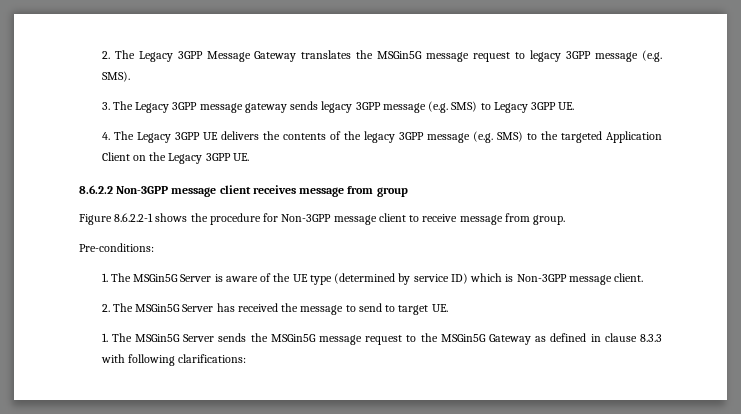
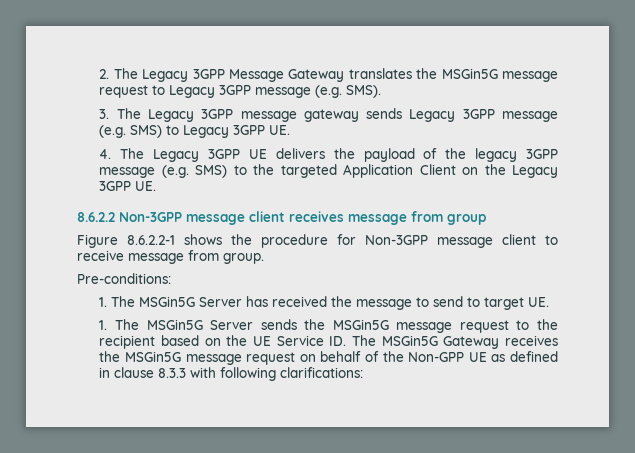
[530,50,562,62] legacy -> [169,85,216,98] Legacy
[321,101,353,113] legacy -> [409,109,456,122] Legacy
[282,133,326,140] contents -> [363,148,415,162] payload
[214,273,644,285] [101,303,214,312] is aware of the UE type (determined by service ID) which is Non-3GPP message client. // 2. The MSGin5G Server -> (243, 302) none
[440,334,532,345] MSGin5G Gateway -> [99,335,558,349] [99,351,487,365] recipient based on the UE Service ID. The MSGin5G Gateway receives the MSGin5G message request on behalf of the Non-GPP UE

